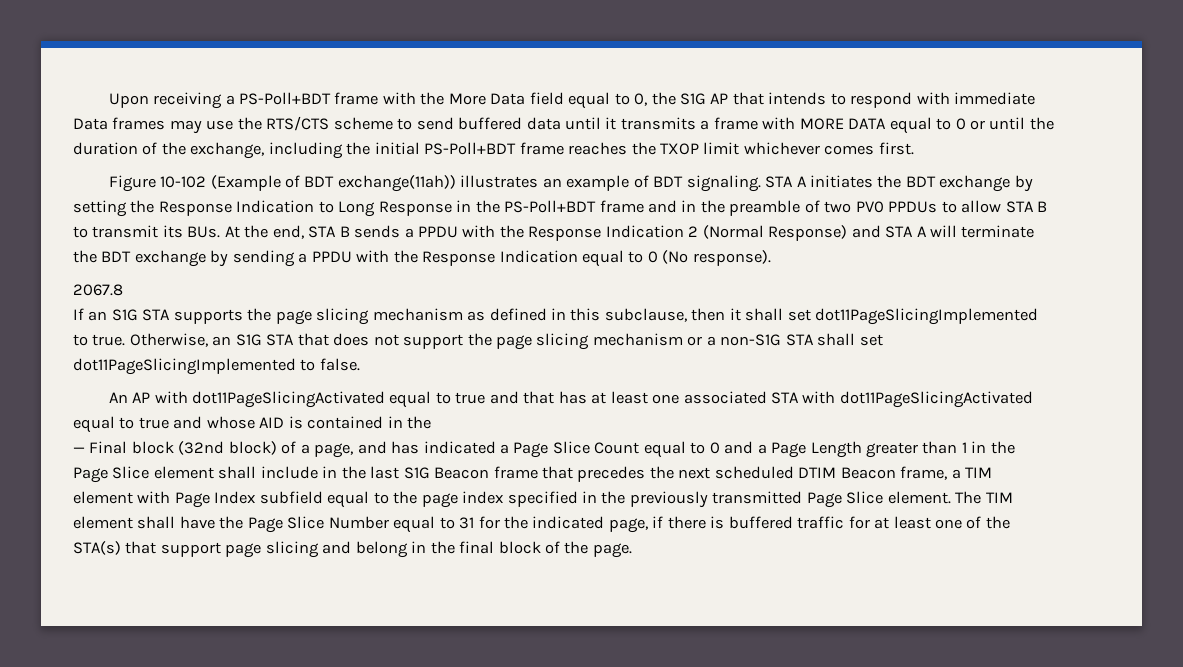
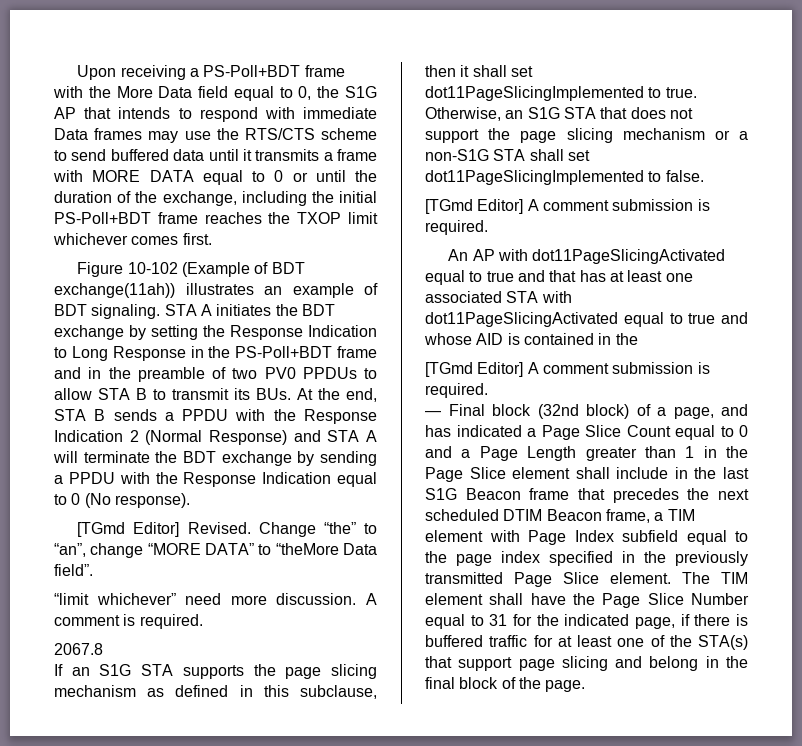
(771, 258) none -> [77,522,377,537] [54,543,377,558] [54,564,93,576] [54,593,377,605] [54,614,203,629] // [TGmd Editor] Revised. Change “the” to “an”, change “MORE DATA” to “theMore Data field”. // “limit whichever” need more discussion. A comment is required.
(360, 364) none -> [425,199,710,214] [425,220,488,235] // [TGmd Editor] A comment submission is required.
(432, 422) none -> [425,362,710,377] [425,383,488,398] // [TGmd Editor] A comment submission is required.

